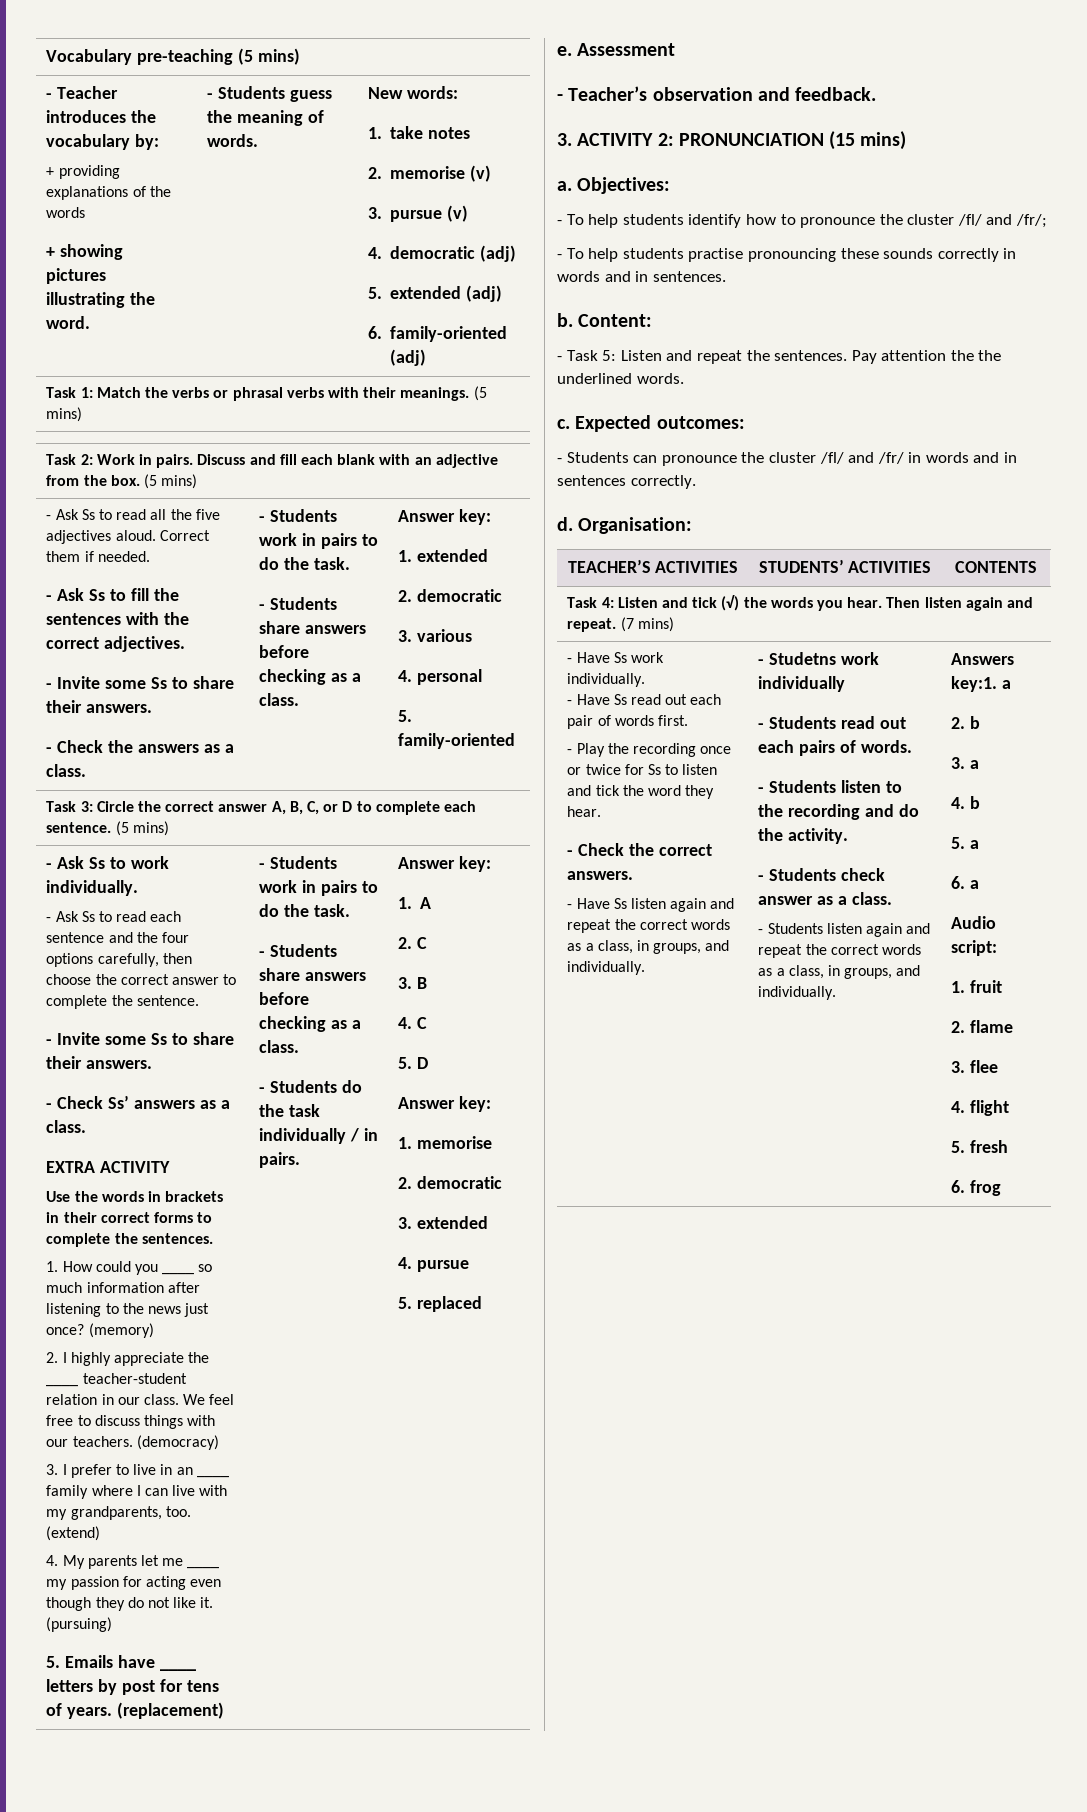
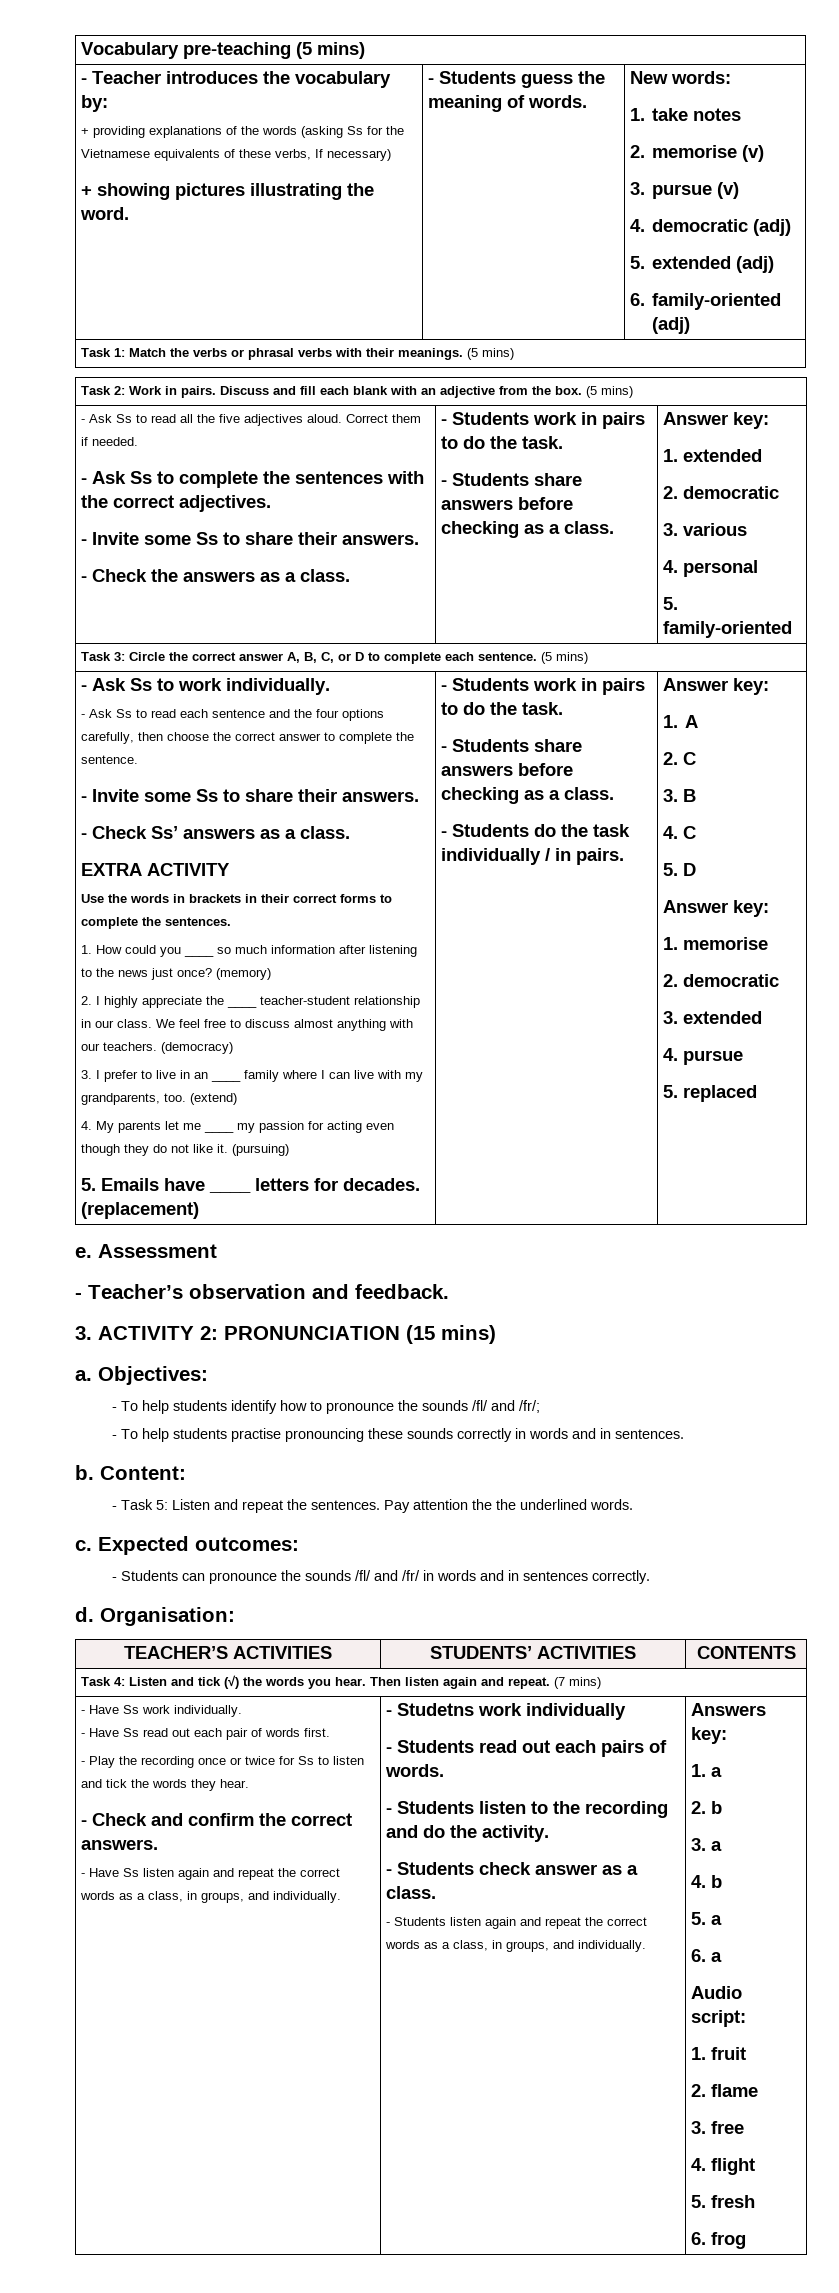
(86, 212) none -> [301,126,405,138] [81,149,392,161] (asking Ss for the Vietnamese equivalents of these verbs, If necessary)
[130,588,149,601] fill -> [179,471,259,488] complete
[46,1394,98,1405] relation -> [354,996,421,1008] relationship
[144,1415,184,1429] things -> [294,1019,387,1031] almost anything
[98,1679,219,1695] [46,1703,113,1719] by post for tens of years. -> [314,1178,421,1191] for decades.
[907,214,955,225] cluster -> [421,1400,468,1411] sounds
[768,452,816,463] cluster -> [304,1570,351,1581] sounds
[648,785,682,796] word -> [152,1779,188,1788] words
(625, 849) none -> [151,1813,255,1826] and confirm
[951,676,998,692] key:1. -> [691,1727,728,1744] [691,1764,707,1777] key: // 1.
[970,1060,999,1073] flee -> [711,2121,745,2134] free

